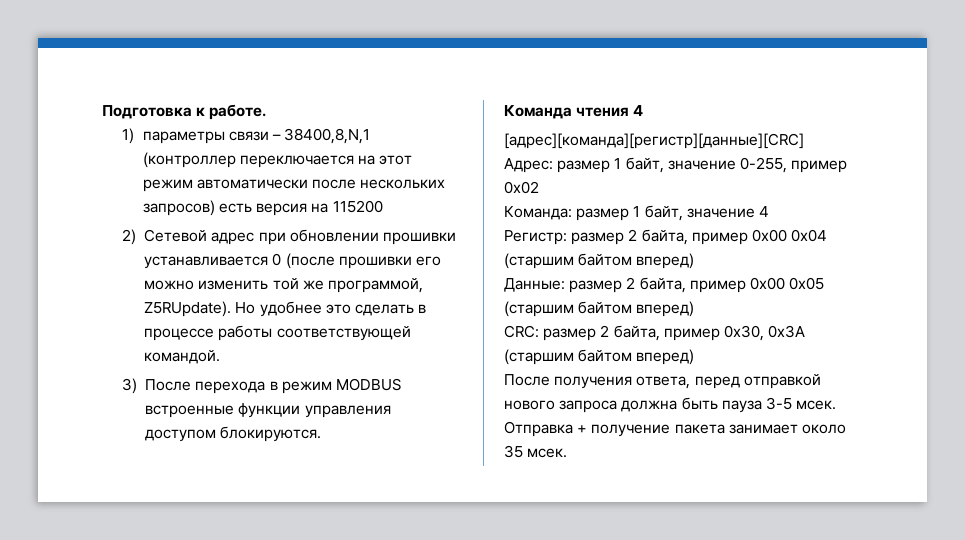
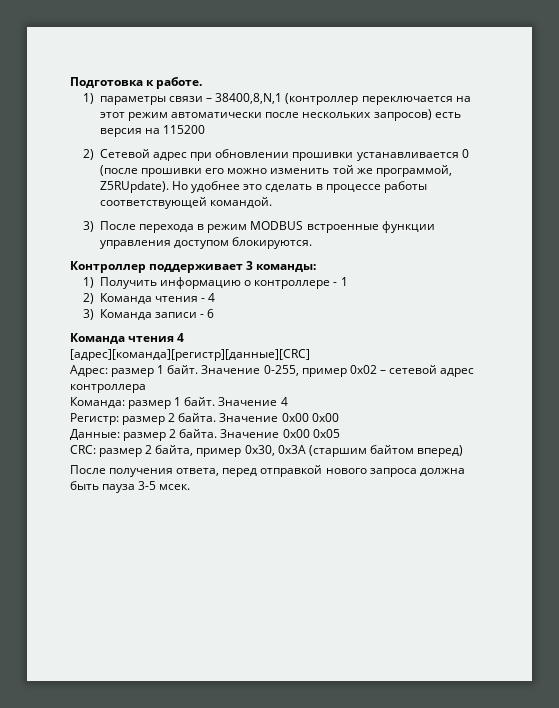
(322, 434) none -> [70,261,317,273] [83,277,348,289] [83,293,216,304] [83,309,215,320] // Контроллер поддерживает 3 команды: // 1) Получить информацию о контроллере - 1 // 2) Команда чтения - 4 // 3) Команда записи - 6
[625,157,736,173] байт, значение -> [167,365,261,374] байт. Значение
(539, 187) none -> [379,365,475,377] [70,384,146,393] – сетевой адрес контроллера
[644,205,755,221] байт, значение -> [184,397,278,406] байт. Значение
[641,229,828,245] [504,253,695,269] байта, пример 0х00 0х04 (старшим байтом вперед) -> [178,413,339,422] байта. Значение 0х00 0х00
[639,277,746,293] байта, пример -> [179,429,280,438] байта. Значение
[504,301,695,317] (старшим байтом вперед) -> (340, 433) none
[504,421,846,437] [504,445,568,458] Отправка + получение пакета занимает около 35 мсек. -> (191, 487) none

